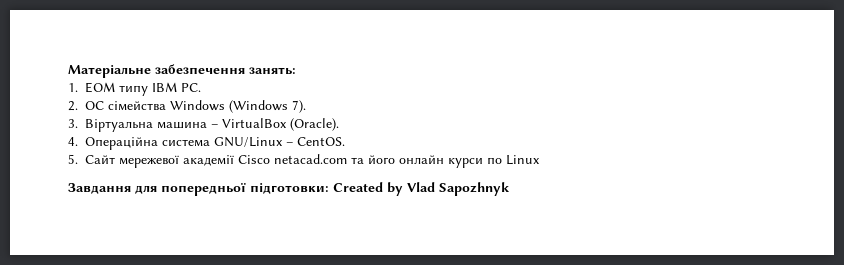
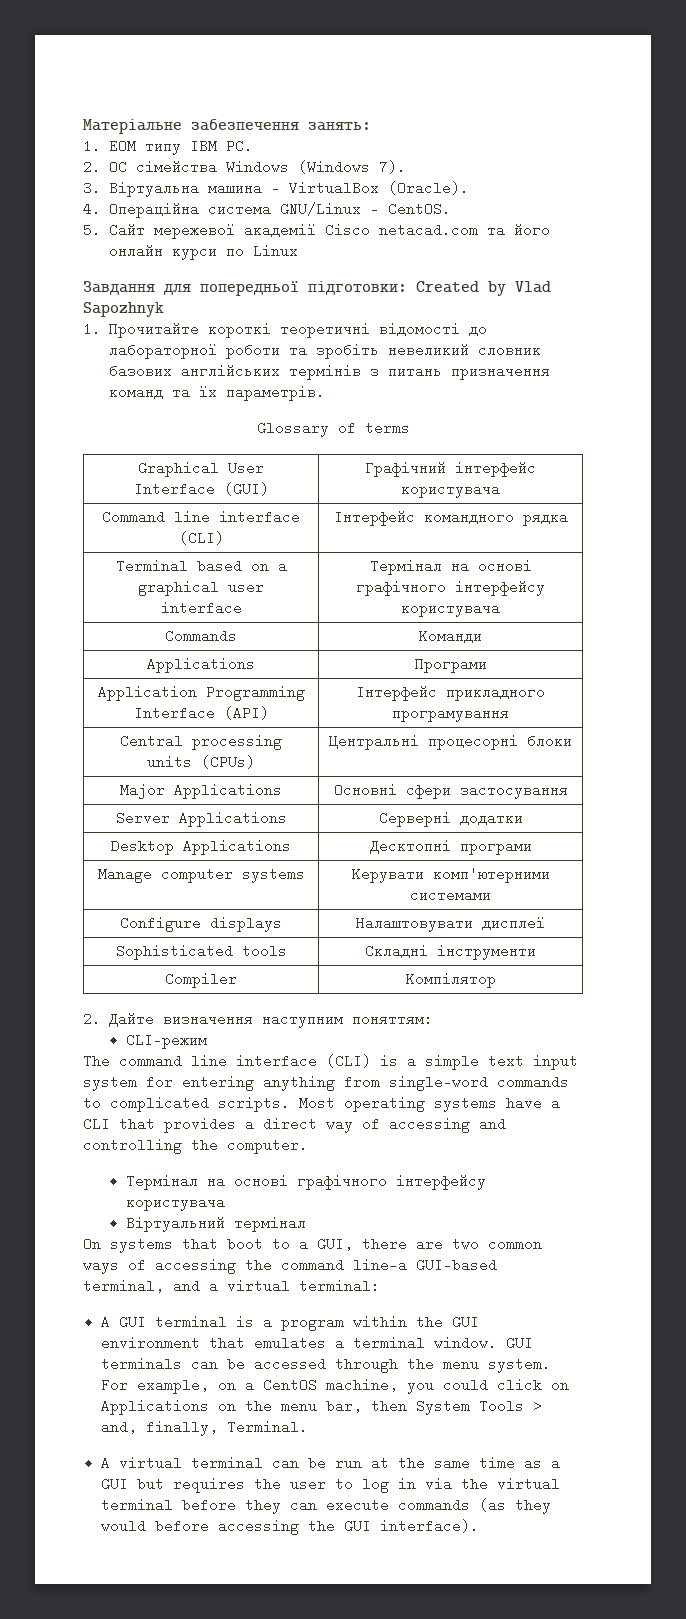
(510, 189) none -> [83,320,488,338] [109,341,542,359] [109,362,551,380] [109,383,326,401] [256,421,410,437] [138,461,264,477] [133,482,269,496] [365,459,536,477] [401,480,500,498] [102,510,300,524] [178,531,224,545] [333,508,568,526] [115,559,287,573] [138,580,264,596] [160,601,242,615] [369,557,532,575] [356,578,545,596] [401,599,500,617] [165,629,237,643] [419,627,482,644] [147,657,255,673] [414,655,487,673] [97,685,305,701] [133,706,269,720] [356,683,545,701] [392,704,509,722] [120,734,282,750] [147,755,255,769] [329,732,572,750] [120,783,282,799] [333,781,568,799] [115,811,287,827] [378,809,523,827] [111,839,291,855] [369,837,532,855] [97,867,305,883] [351,865,550,883] [410,886,491,903] [120,916,282,932] [356,914,545,932] [115,944,287,960] [365,942,536,960] [165,972,237,988] [405,970,496,988] [83,1010,434,1028] [125,1031,207,1049] [83,1054,578,1070] [83,1075,569,1091] [83,1096,560,1112] [83,1117,506,1133] [83,1138,308,1154] [125,1172,486,1190] [125,1193,225,1211] [125,1214,306,1232] [83,1237,542,1253] [83,1258,497,1274] [83,1279,380,1293] [101,1315,480,1331] [101,1336,534,1350] [101,1357,552,1373] [101,1378,570,1394] [101,1399,543,1415] [101,1420,309,1436] [101,1456,561,1470] [101,1477,561,1493] [101,1498,552,1514] [101,1519,480,1535] // 1. Прочитайте короткі теоретичні відомості до лабораторної роботи та зробіть невеликий словник базових англійських термінів з питань призначення команд та їх параметрів. // Glossary of terms // Graphical User Interface (GUI) | Графічний інтерфейс користувача // Command line interface (CLI) | Інтерфейс командного рядка // Terminal based on a graphical user interface | Термінал на основі графічного інтерфейсу користувача // Commands | Команди // Applications | Програми // Application Programming Interface (API) | Інтерфейс прикладного програмування // Central processing units (CPUs) | Центральні процесорні блоки // Major Applications | Основні сфери застосування // Server Applications | Серверні додатки // Desktop Applications | Десктопні програми // Manage computer systems | Керувати комп'ютерними системами // Configure displays | Налаштовувати дисплеї // Sophisticated tools | Складні інструменти // Compiler | Компілятор // 2. Дайте визначення наступним поняттям: // CLI-режим // The command line interface (CLI) is a simple text input system for entering anything from single-word commands to complicated scripts. Most operating systems have a CLI that provides a direct way of accessing and controlling the computer. // Термінал на основі графічного інтерфейсу користувача // Віртуальний термінал // On systems that boot to a GUI, there are two common ways of accessing the command line—a GUI-based terminal, and a virtual terminal: // A GUI terminal is a program within the GUI environment that emulates a terminal window. GUI terminals can be accessed through the menu system. For example, on a CentOS machine, you could click on Applications on the menu bar, then System Tools > and, finally, Terminal. // A virtual terminal can be run at the same time as a GUI but requires the user to log in via the virtual terminal before they can execute commands (as they would before accessing the GUI interface).

